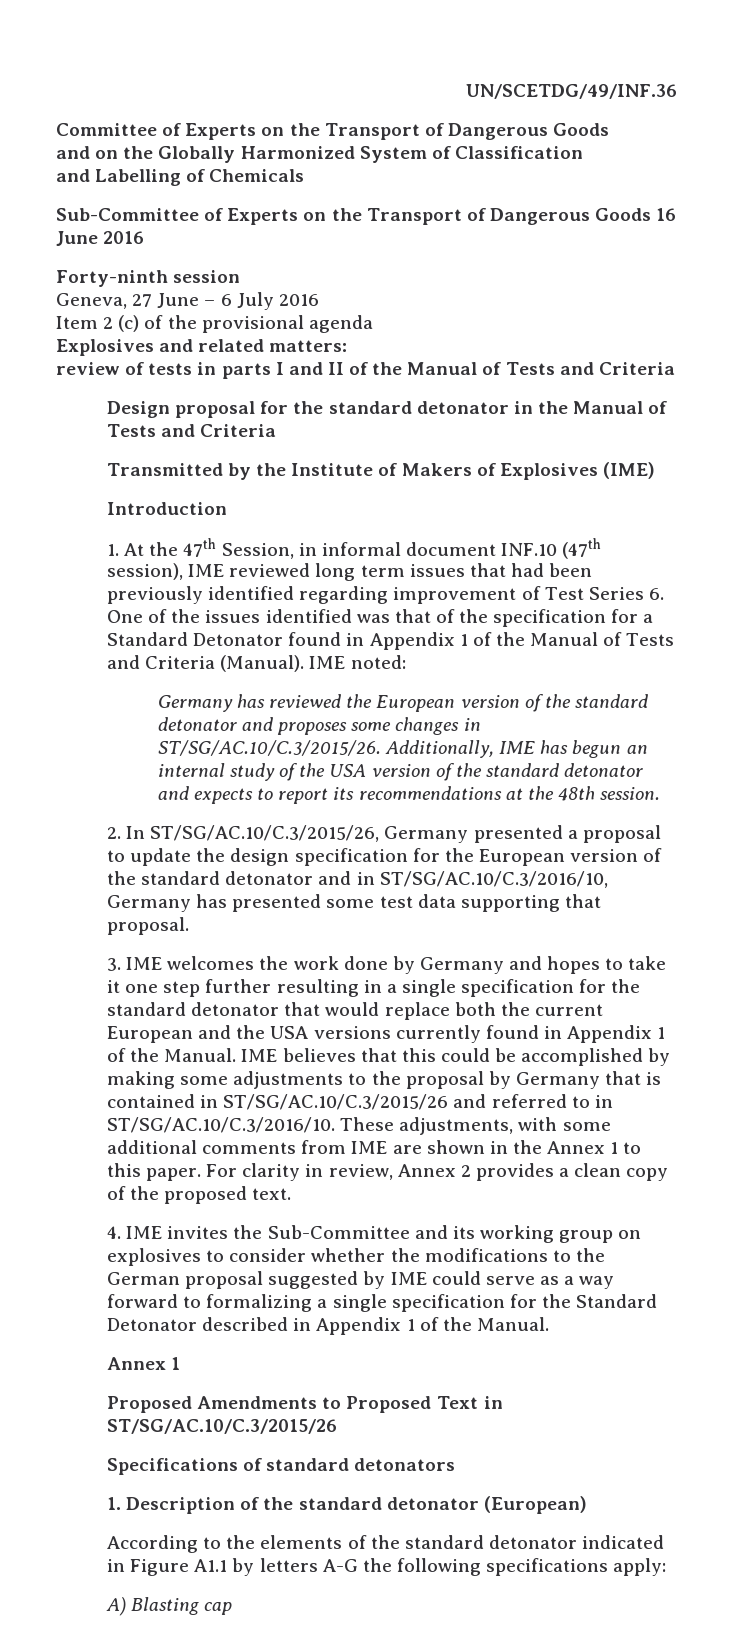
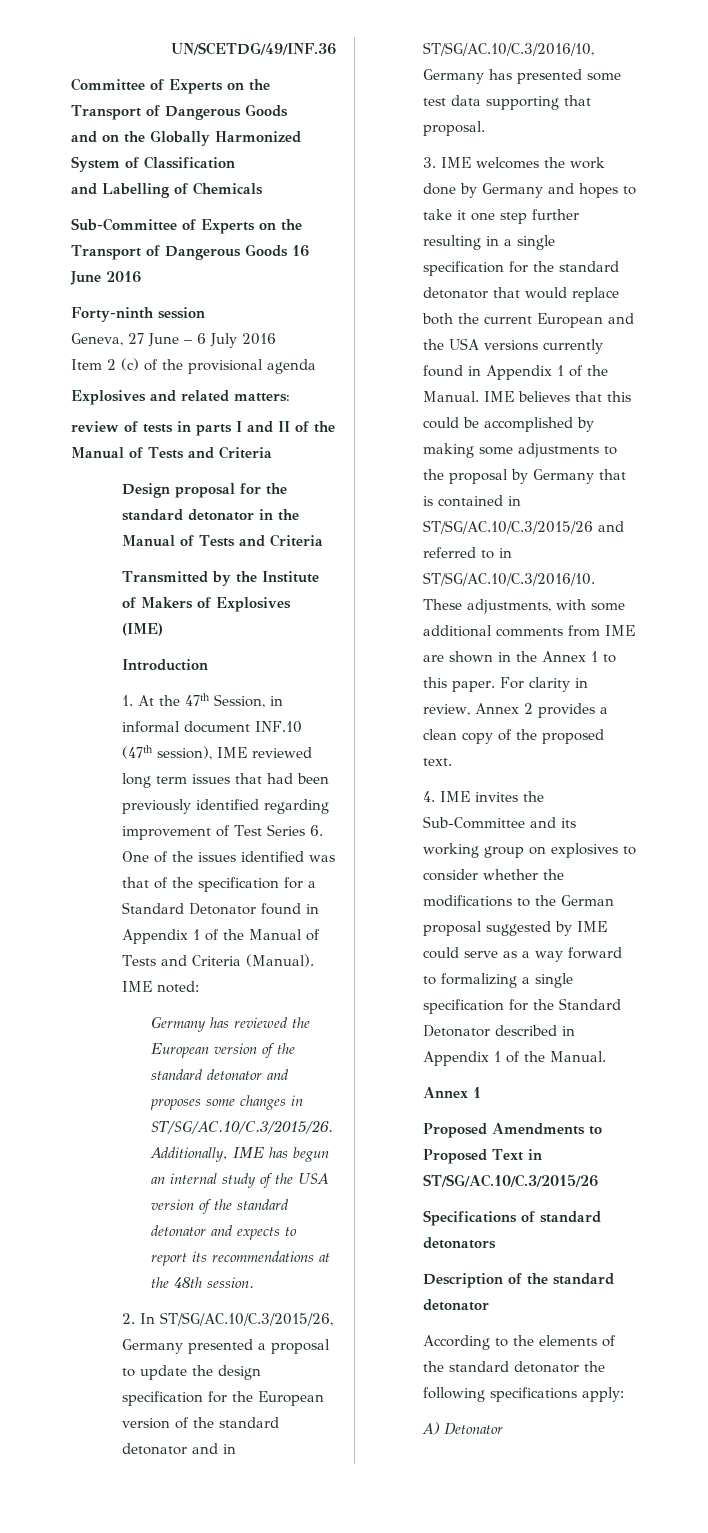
[106,1497,121,1510] 1. -> (497, 1243) none
[483,1496,587,1514] (European) -> (490, 1305) none
[582,1535,665,1549] [106,1558,358,1576] indicated in Figure A1.1 by letters A-G -> (580, 1367) none
[131,1597,233,1615] Blasting cap -> [444,1423,504,1435] Detonator

